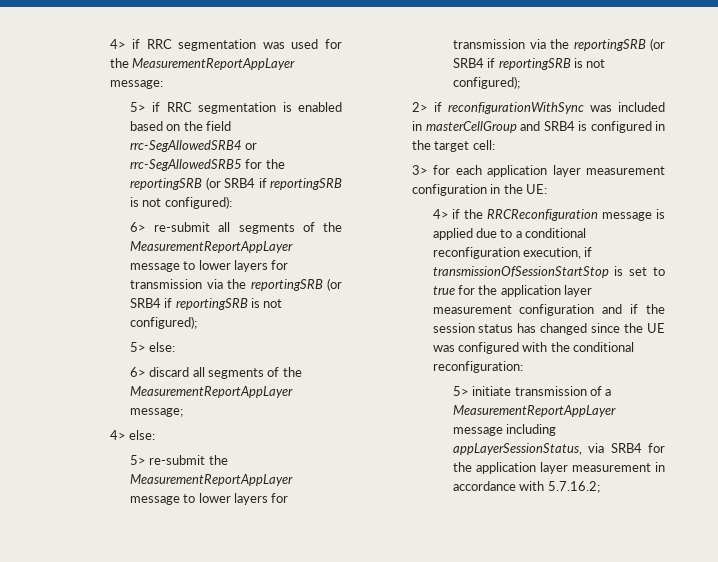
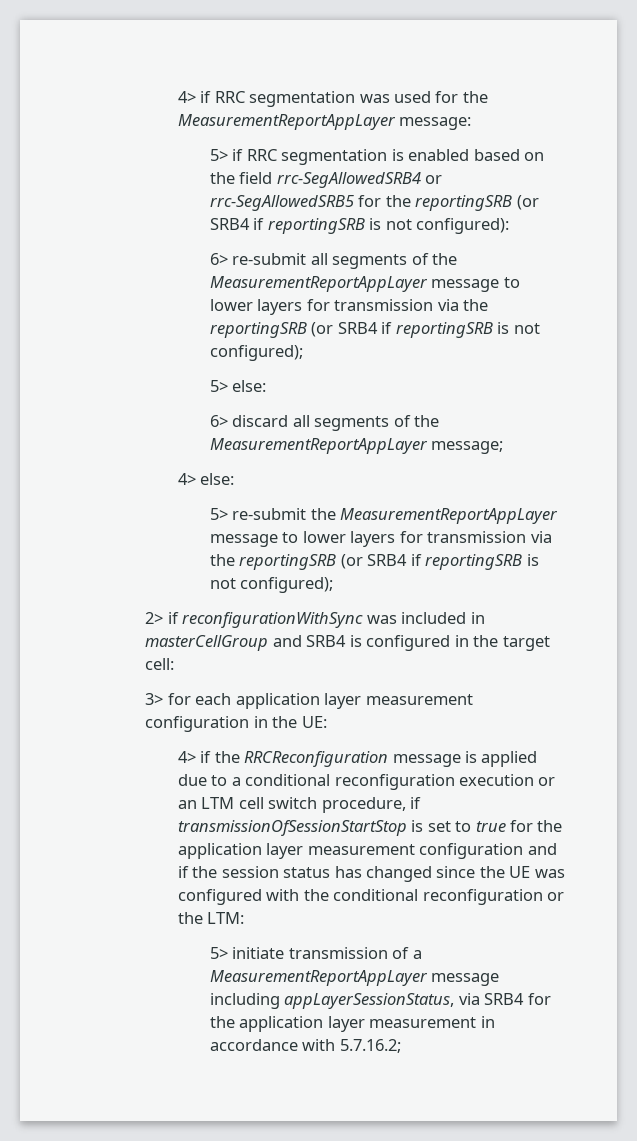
[522,247,581,259] execution, -> [458,774,556,786] [177,797,406,813] execution or an LTM cell switch procedure,
[432,361,523,373] reconfiguration: -> [422,889,564,905] [177,912,245,924] reconfiguration or the LTM:

